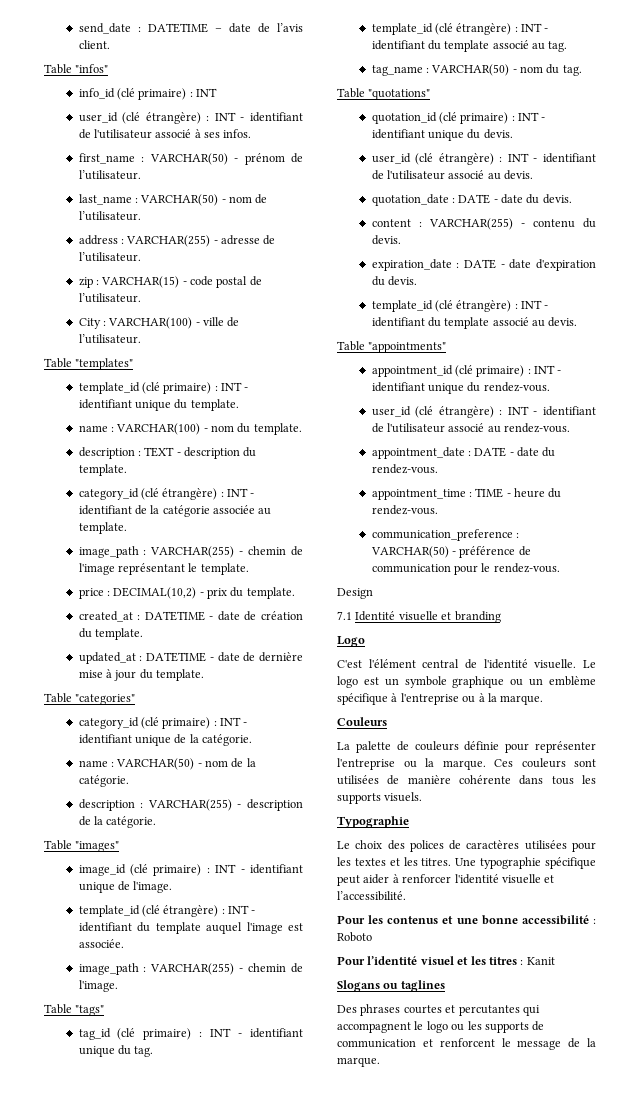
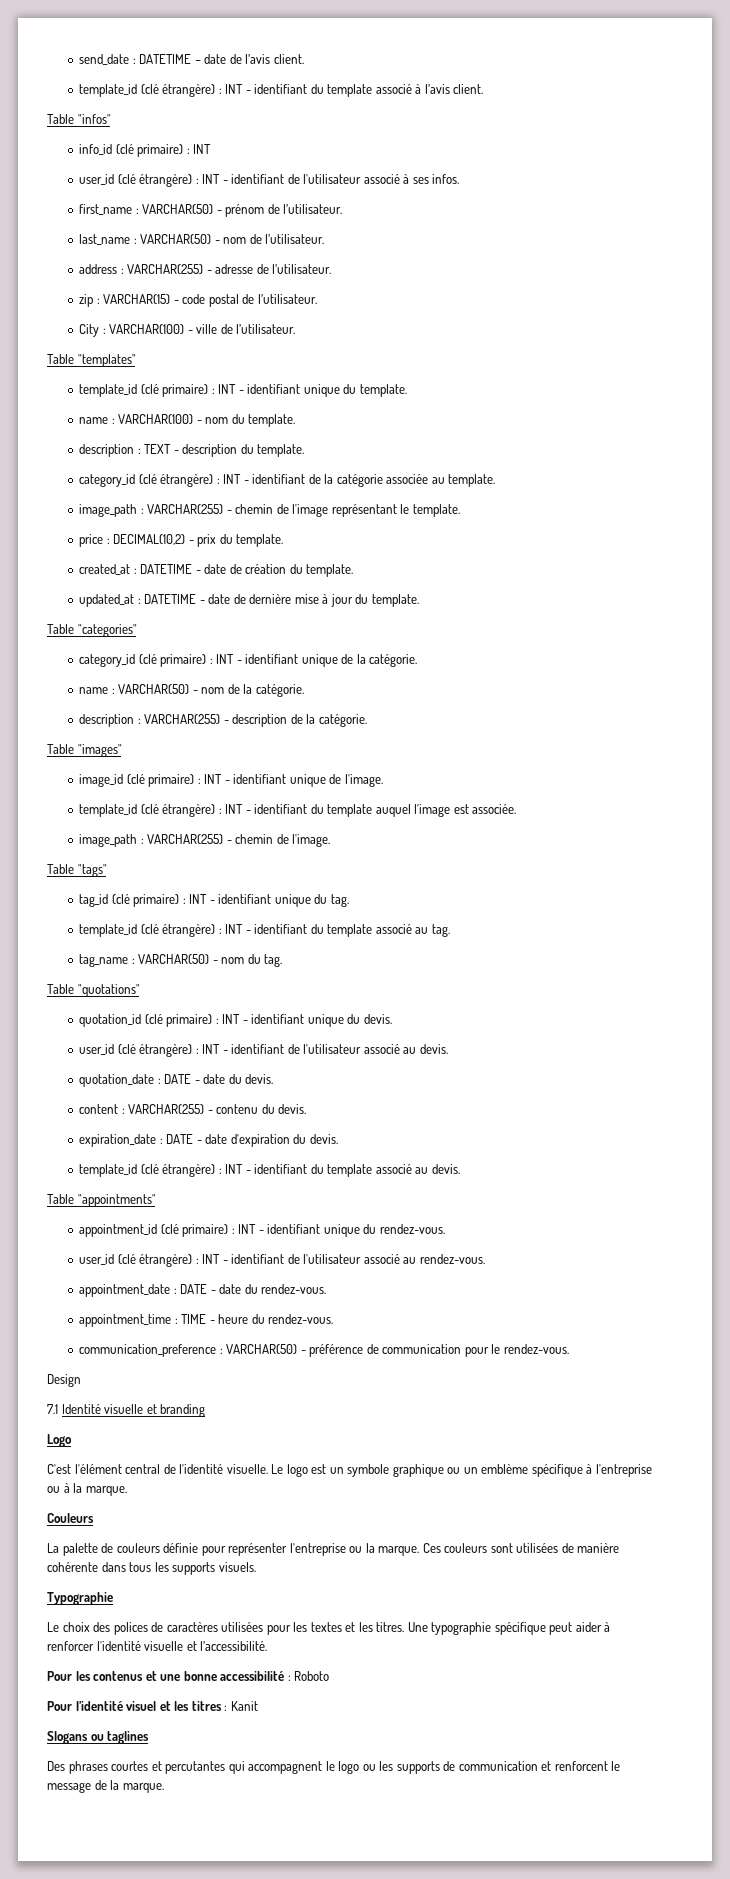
(110, 44) none -> [79,84,484,97] // template_id (clé étrangère) : INT - identifiant du template associé à l’avis client.

